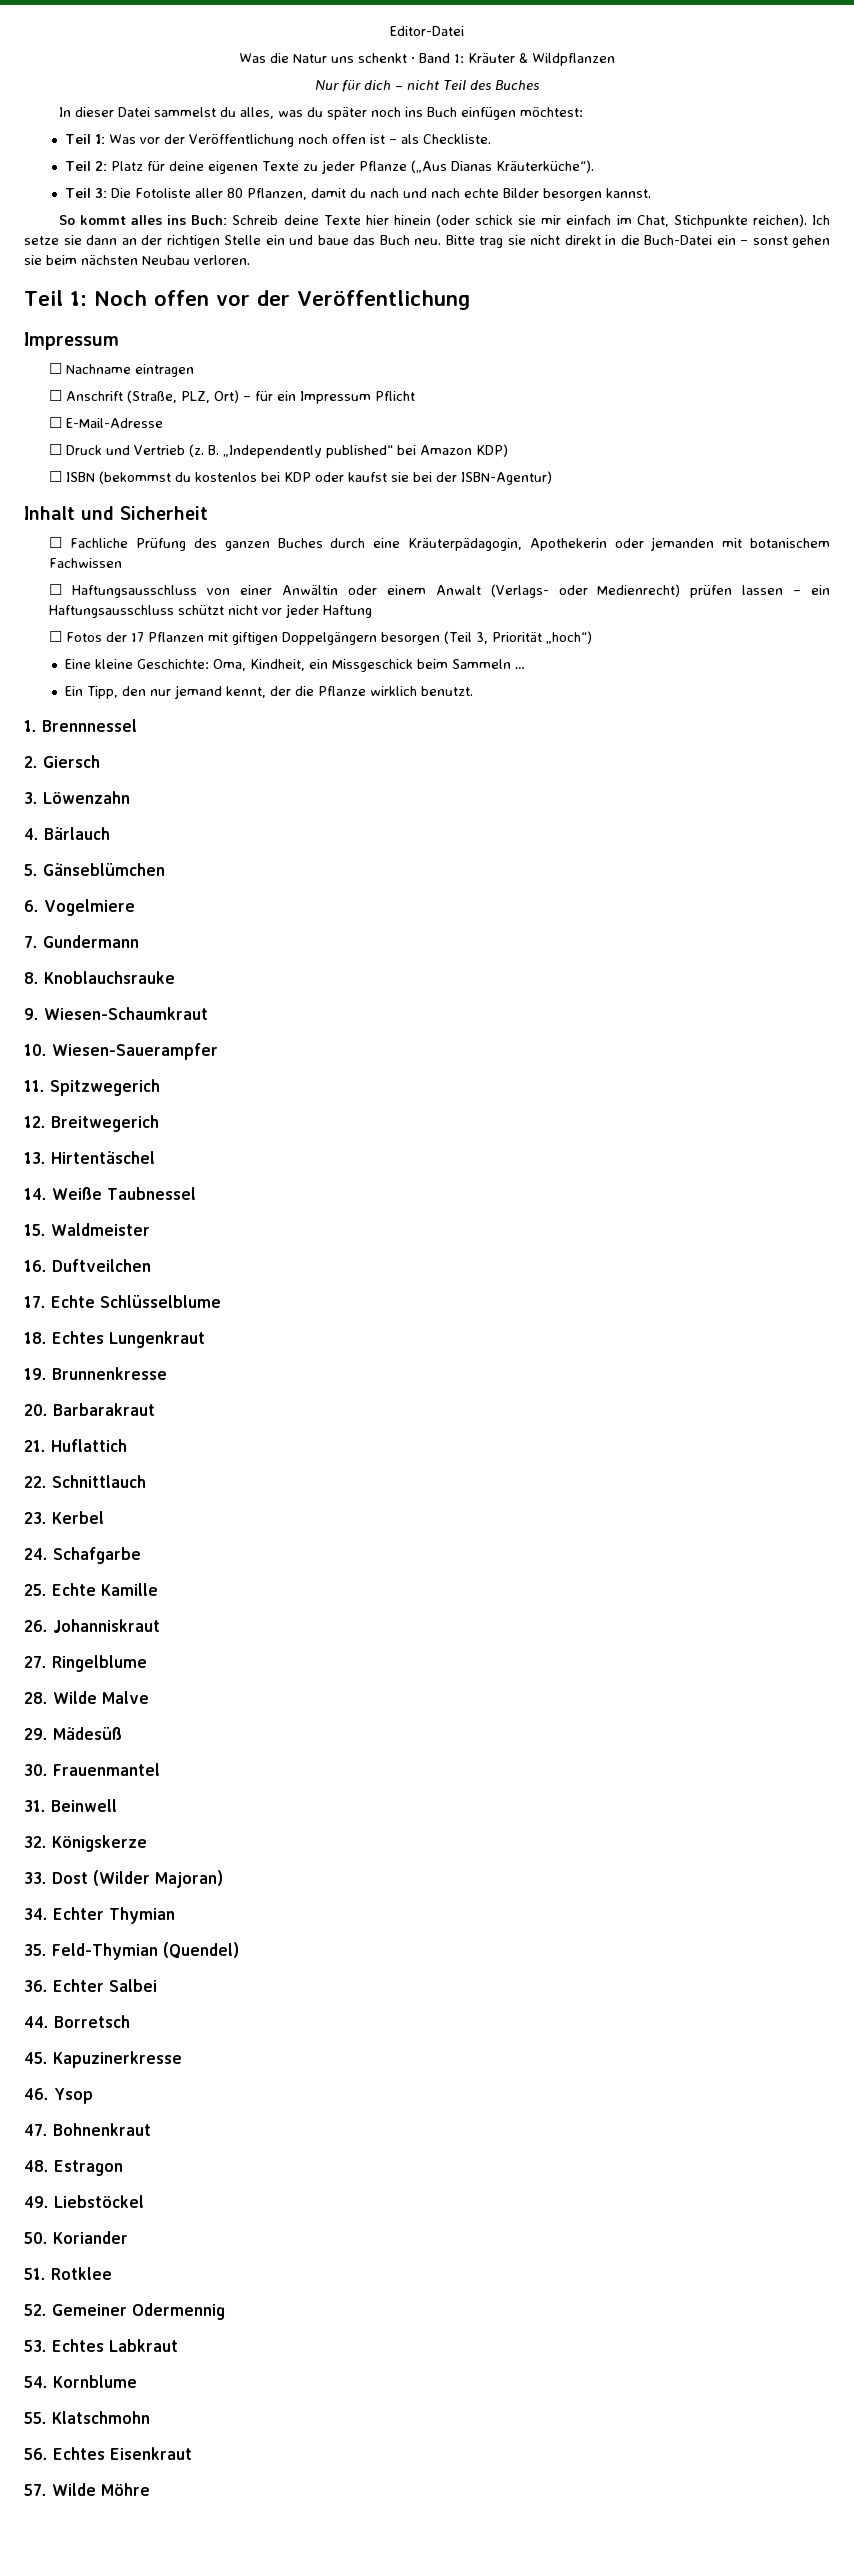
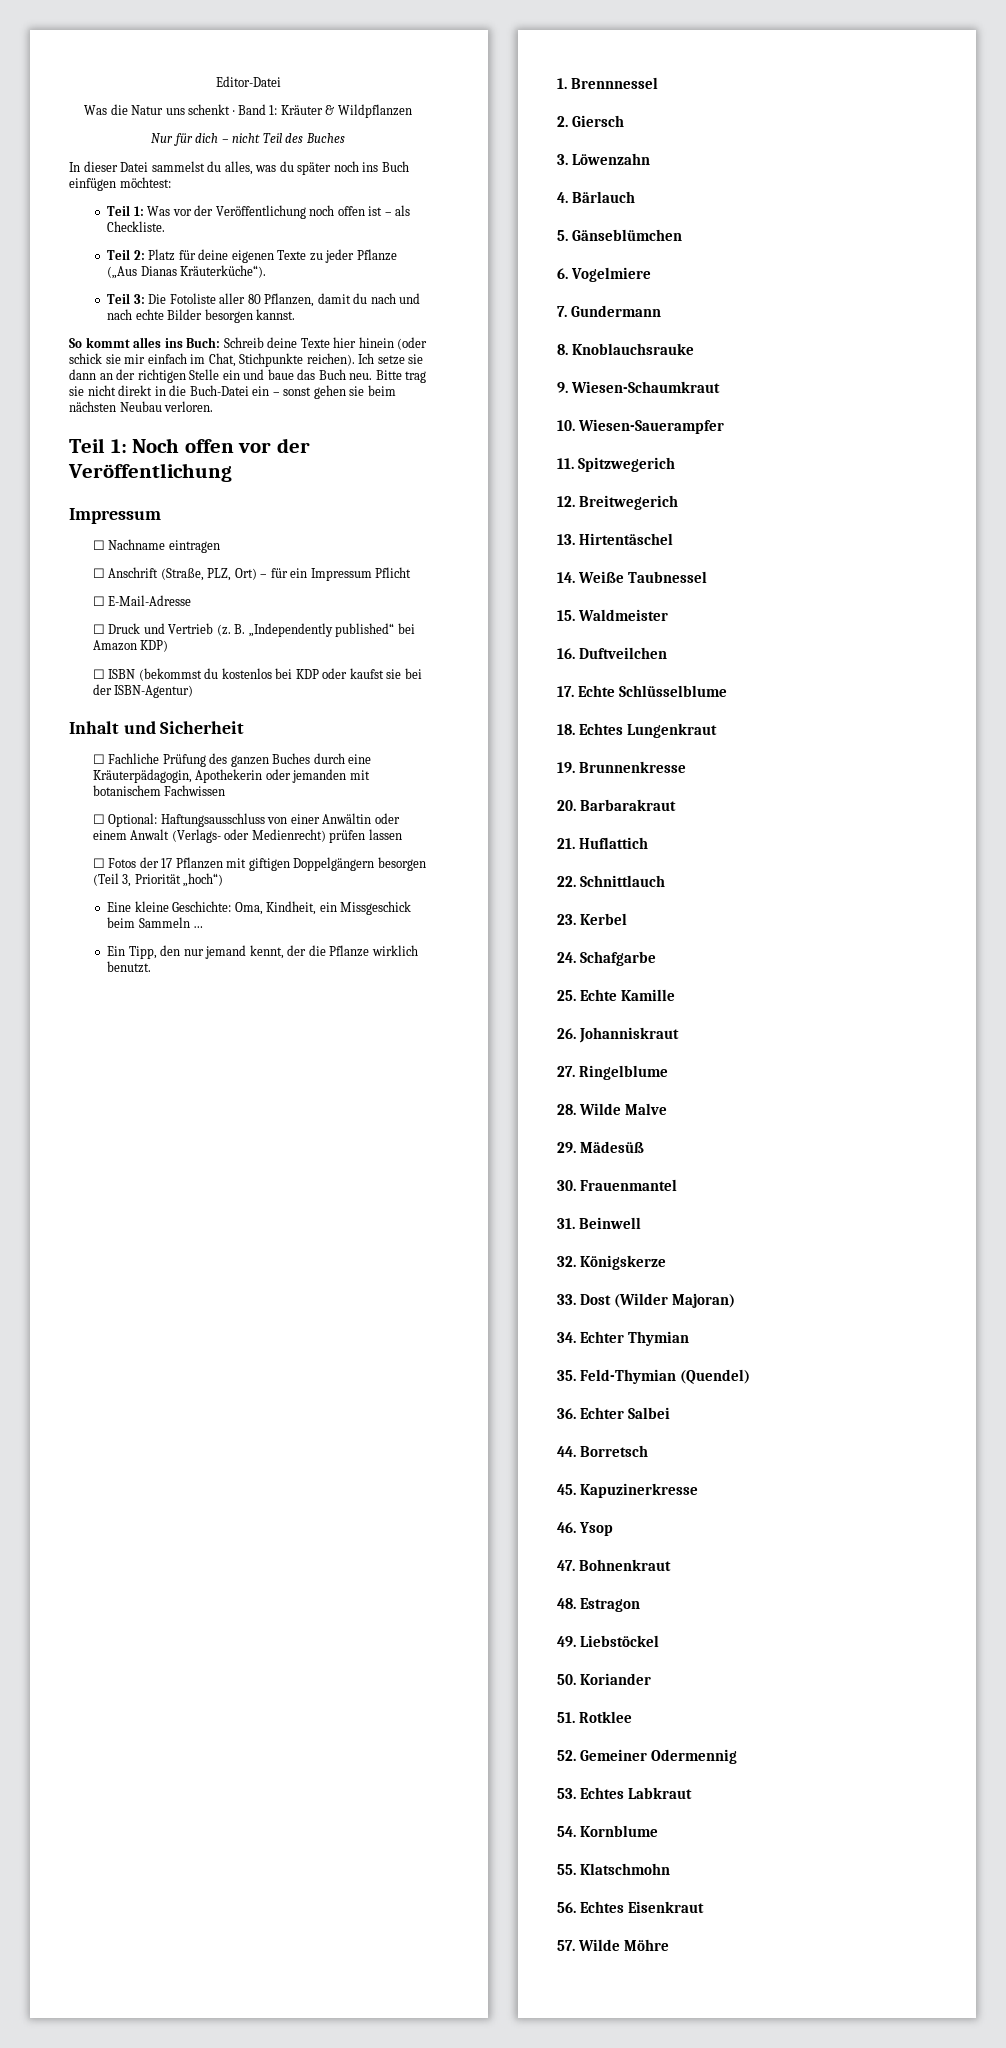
(63, 589) none -> [108,813,158,827] Optional:
[793,585,831,595] [49,604,373,618] – ein Haftungsausschluss schützt nicht vor jeder Haftung -> (402, 834) none

